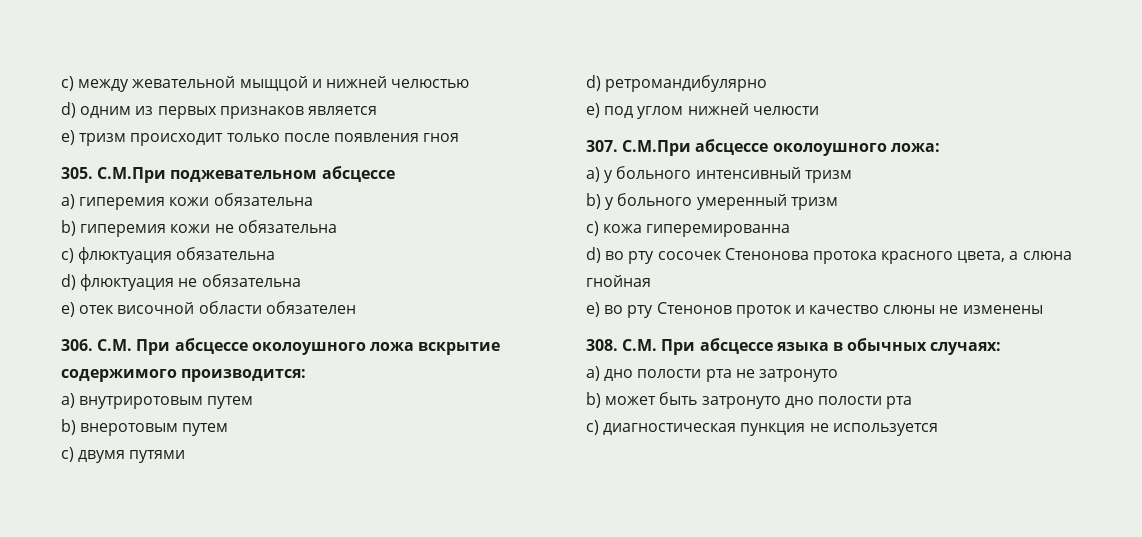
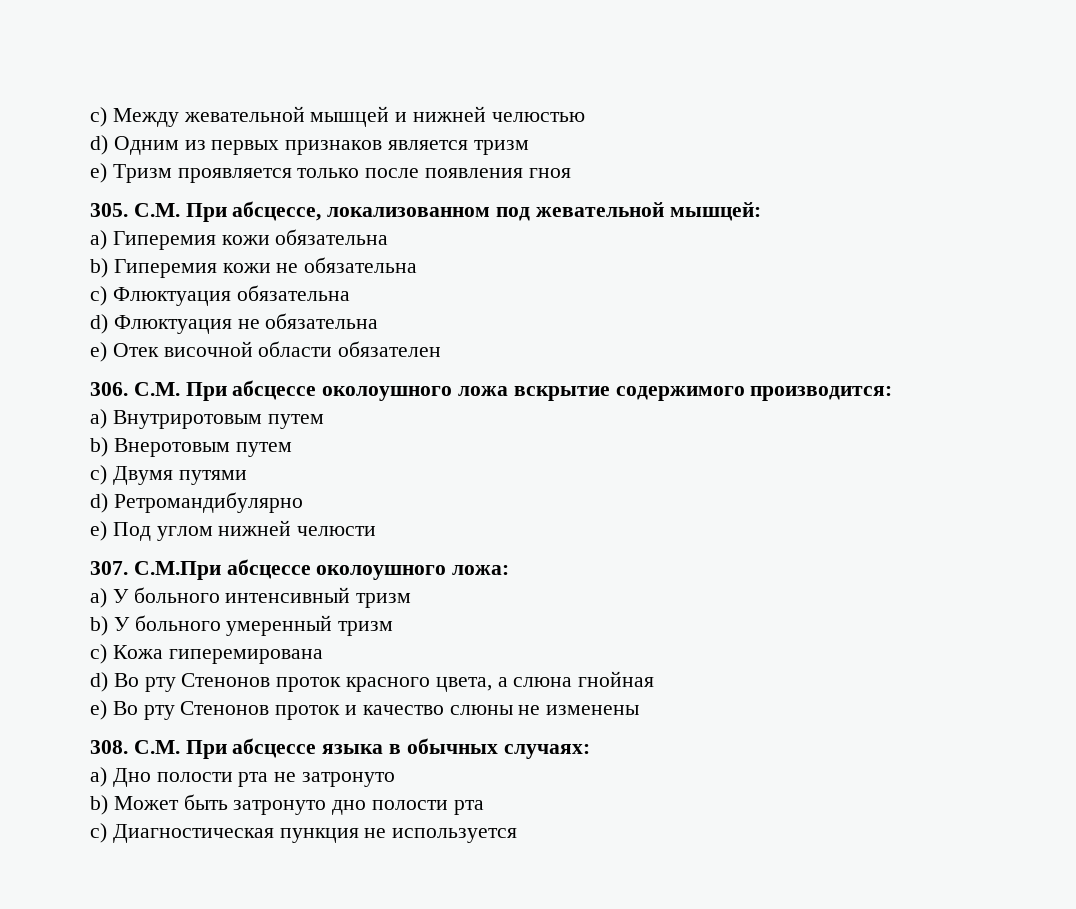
[61,76,308,92] c) между жевательной мыщцой -> [90,106,390,127] c) Между жевательной мышцей
[80,106,132,118] одним -> [113,136,179,155] Одним
[61,130,224,146] // e) тризм происходит -> [473,140,529,155] [90,163,292,183] тризм // e) Тризм проявляется
[97,166,395,183] [61,194,166,210] C.M.При поджевательном абсцессе // a) гиперемия -> [133,201,761,222] [90,230,216,250] C.M. При абсцессе, локализованном под жевательной мышцей: // a) Гиперемия
[80,224,167,237] гиперемия -> [113,259,217,278] Гиперемия
[78,247,173,264] флюктуация -> [112,287,231,306] Флюктуация
[80,274,175,291] флюктуация -> [113,315,232,334] Флюктуация
[79,305,115,314] отек -> [112,343,159,357] Отек
[79,396,204,409] внутриротовым -> [112,410,262,429] Внутриротовым
[80,423,179,436] внеротовым -> [113,438,230,457] Внеротовым
[78,450,126,463] двумя -> [112,466,173,485] Двумя
[605,75,768,92] [586,103,634,118] ретромандибулярно // e) под -> [113,492,303,513] [90,521,151,541] Ретромандибулярно // e) Под
[604,170,614,183] у -> [112,589,129,603] У
[605,197,615,210] у -> [113,617,130,631] У
[603,224,791,237] [586,247,877,264] кожа гиперемированна // d) во рту сосочек Стенонова протока -> [112,645,323,664] [90,672,342,692] Кожа гиперемирована // d) Во рту Стенонов проток
[604,305,624,314] во -> [112,701,138,715] Во
[604,369,634,381] дно -> [112,768,151,787] Дно
[605,396,657,405] может -> [113,796,179,810] Может
[603,423,737,435] диагностическая -> [112,824,274,843] Диагностическая

